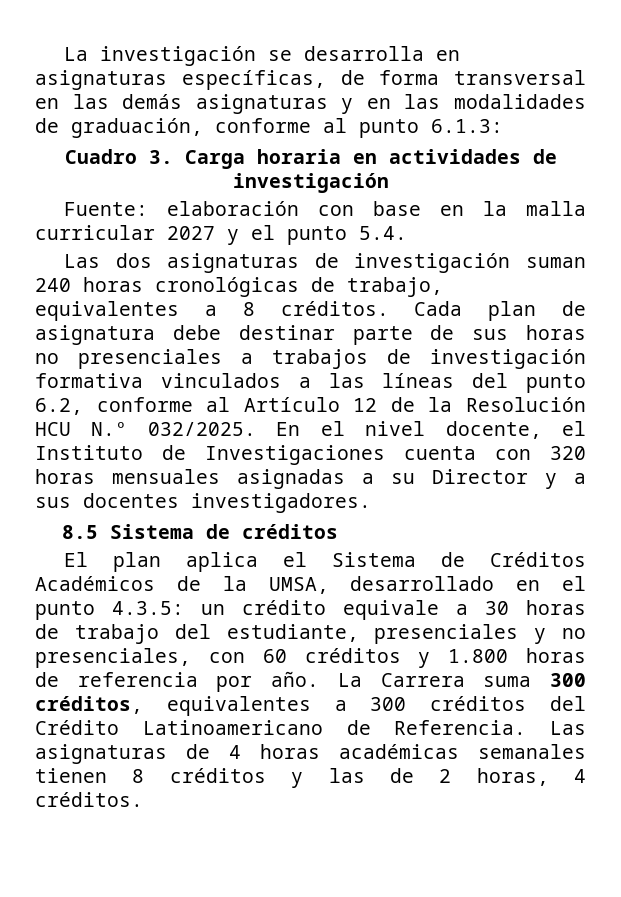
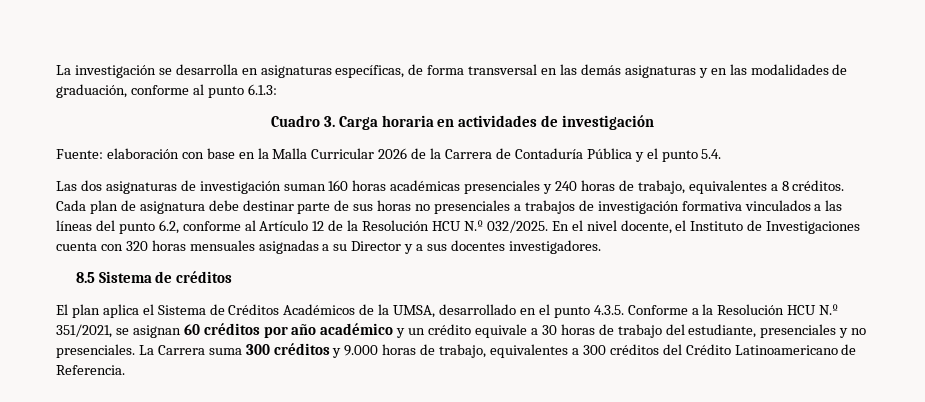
[526,201,587,216] [35,225,215,240] malla curricular 2027 -> [272,148,632,159] Malla Curricular 2026 de la Carrera de Contaduría Pública
(586, 262) none -> [328,180,553,194] 160 horas académicas presenciales y
[155,277,299,297] cronológicas -> (615, 185) none
[112,601,184,615] 4.3.5: -> [593,304,839,315] [56,323,406,338] 4.3.5. Conforme a la Resolución HCU N.º 351/2021, se asignan 60 créditos por año académico y
[35,648,586,668] [35,671,586,692] [35,696,143,714] presenciales, con 60 créditos y 1.800 horas de referencia por año. La Carrera suma 300 créditos, -> [56,343,487,358] presenciales. La Carrera suma 300 créditos y 9.000 horas de trabajo,
[550,721,586,735] [35,744,586,764] [35,768,586,788] [35,792,143,807] Las asignaturas de 4 horas académicas semanales tienen 8 créditos y las de 2 horas, 4 créditos. -> (125, 370) none

